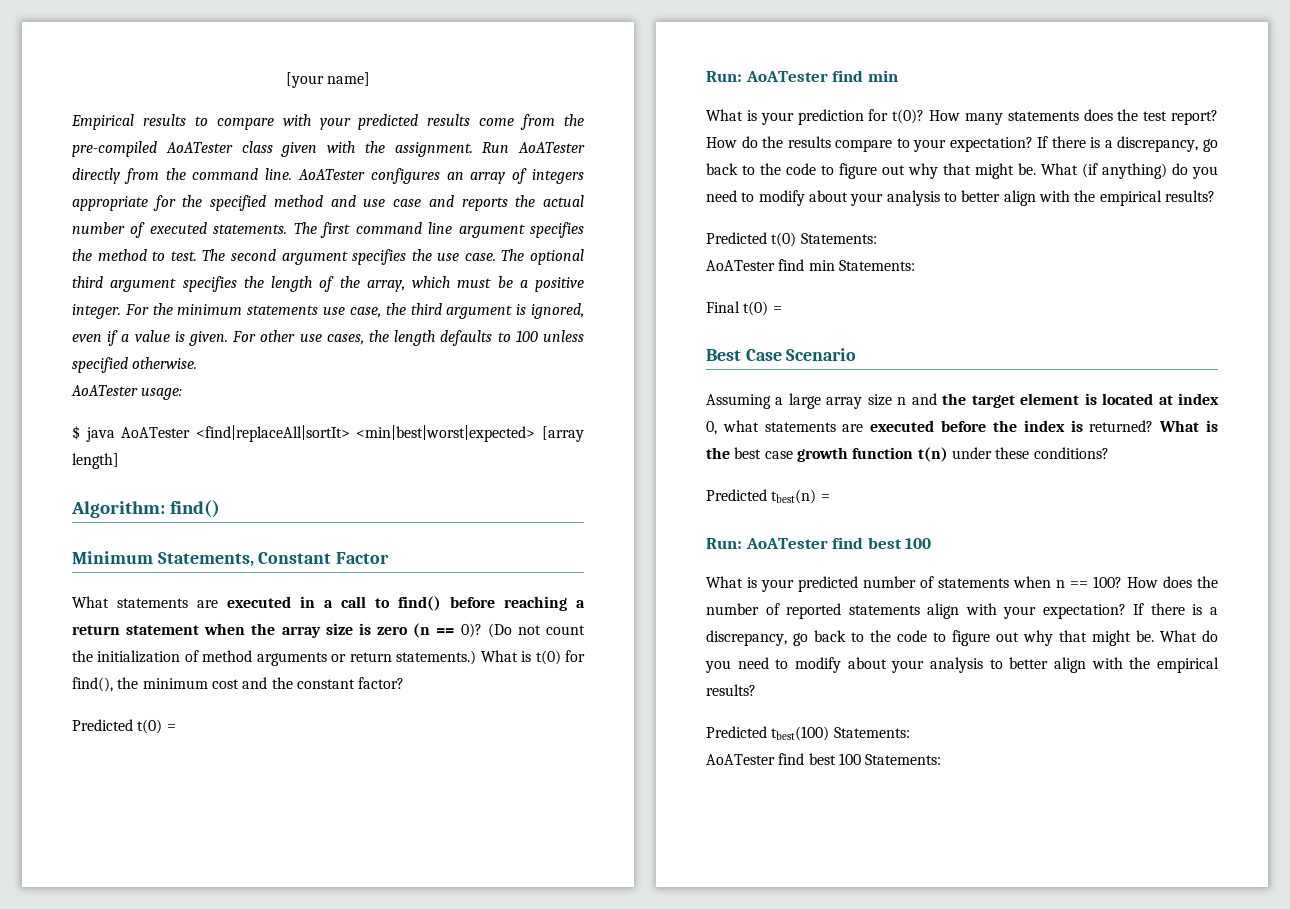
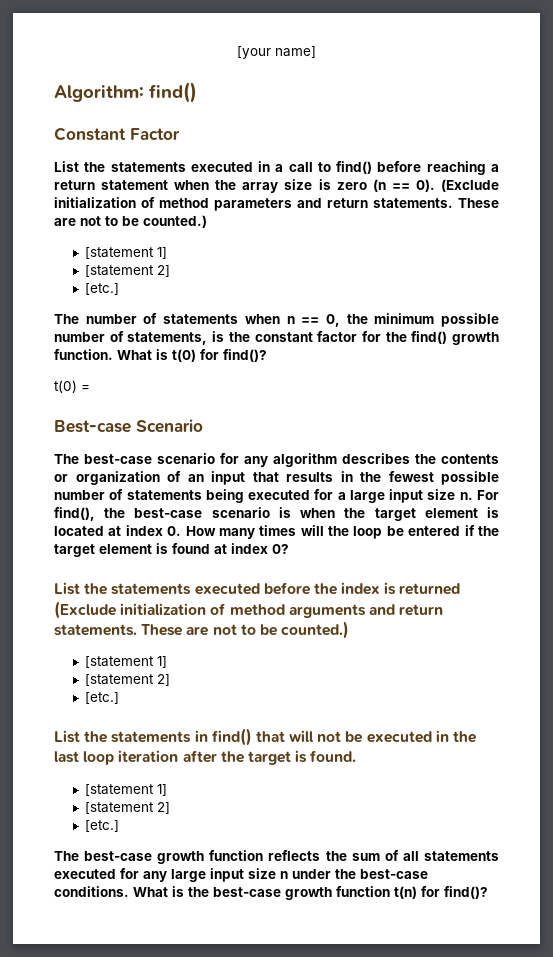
[71,114,584,130] [72,141,585,157] [72,168,584,184] [72,195,585,211] [72,222,585,238] [72,249,584,265] [72,276,584,292] [72,303,584,319] [72,330,584,346] [72,357,198,373] [71,385,183,400] [72,425,584,442] [72,453,119,469] // Empirical results to compare with your predicted results come from the pre-compiled AoATester class given with the assignment. Run AoATester directly from the command line. AoATester configures an array of integers appropriate for the specified method and use case and reports the actual number of executed statements. The first command line argument specifies the method to test. The second argument specifies the use case. The optional third argument specifies the length of the array, which must be a positive integer. For the minimum statements use case, the third argument is ignored, even if a value is given. For other use cases, the length defaults to 100 unless specified otherwise. // AoATester usage: // $ java AoATester <find|replaceAll|sortIt> <min|best|worst|expected> [array length] -> (316, 52) none
[72,551,254,567] Minimum Statements, -> (197, 92) none
[72,596,218,608] What statements are -> [54,161,186,172] List the statements
[460,623,585,638] [72,650,585,666] [72,677,405,692] [72,719,176,734] [706,70,898,82] [706,109,1218,125] [706,136,1218,152] [706,163,1218,179] [706,190,1215,206] [706,232,877,247] [706,259,915,271] [706,301,782,316] [706,348,857,361] [706,393,937,409] 0)? (Do not count the initialization of method arguments or return statements.) What is t(0) for find(), the minimum cost and the constant factor? // Predicted t(0) = // Run: AoATester find min // What is your prediction for t(0)? How many statements does the test report? How do the results compare to your expectation? If there is a discrepancy, go back to the code to figure out why that might be. What (if anything) do you need to modify about your analysis to better align with the empirical results? // Predicted t(0) Statements: // AoATester find min Statements: // Final t(0) = // Best Case Scenario // Assuming a large array size n and -> [415,179,499,192] [54,197,499,211] [54,215,207,228] [85,247,168,259] [85,265,171,277] [85,283,120,295] [54,313,499,327] [54,331,499,345] [54,349,267,362] [54,380,90,393] [54,419,203,433] [54,453,499,467] [54,471,499,485] [54,489,499,503] [54,507,336,521] 0). (Exclude initialization of method parameters and return statements. These are not to be counted.) // [statement 1] // [statement 2] // [etc.] // The number of statements when n == 0, the minimum possible number of statements, is the constant factor for the find() growth function. What is t(0) for find()? // t(0) = // Best-case Scenario // The best-case scenario for any algorithm describes the contents or organization of an input that results in the fewest possible number of statements being executed for a large input size n. For find(), the best-case scenario is when
[706,420,864,435] 0, what statements are -> [167,525,499,539] [54,543,289,557] [54,582,192,595] 0. How many times will the loop be entered if the target element is found at index 0? // List the statements
[1089,420,1154,432] returned? -> [399,583,461,595] [54,601,444,619] [54,621,350,639] [85,656,168,668] [85,674,171,686] [85,692,120,704] [54,728,477,746] [54,750,357,765] [85,784,168,796] [85,802,171,814] [85,820,120,832] [54,850,499,864] [54,868,428,882] [54,886,129,897] returned (Exclude initialization of method arguments and return statements. These are not to be counted.) // [statement 1] // [statement 2] // [etc.] // List the statements in find() that will not be executed in the last loop iteration after the target is found. // [statement 1] // [statement 2] // [etc.] // The best-case growth function reflects the sum of all statements executed for any large input size n under the best-case conditions.
[734,447,793,459] best case -> [213,887,281,897] best-case
[951,447,1109,459] [706,489,830,504] [706,537,932,549] [706,576,1218,592] [706,603,1218,619] [706,630,1218,646] [705,657,1219,673] [706,684,756,696] [706,726,910,741] [706,753,942,765] under these conditions? // Predicted tbest(n) = // Run: AoATester find best 100 // What is your predicted number of statements when n == 100? How does the number of reported statements align with your expectation? If there is a discrepancy, go back to the code to figure out why that might be. What do you need to modify about your analysis to better align with the empirical results? // Predicted tbest(100) Statements: // AoATester find best 100 Statements: -> [421,886,488,899] for find()?

